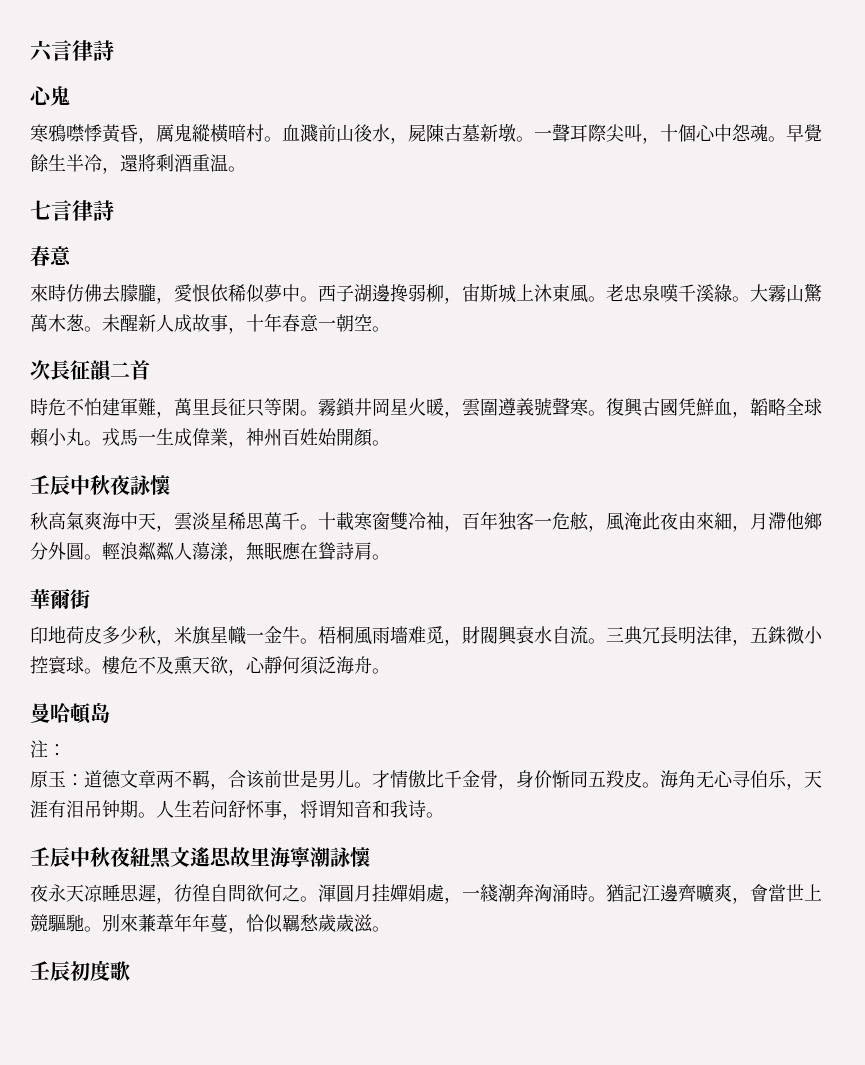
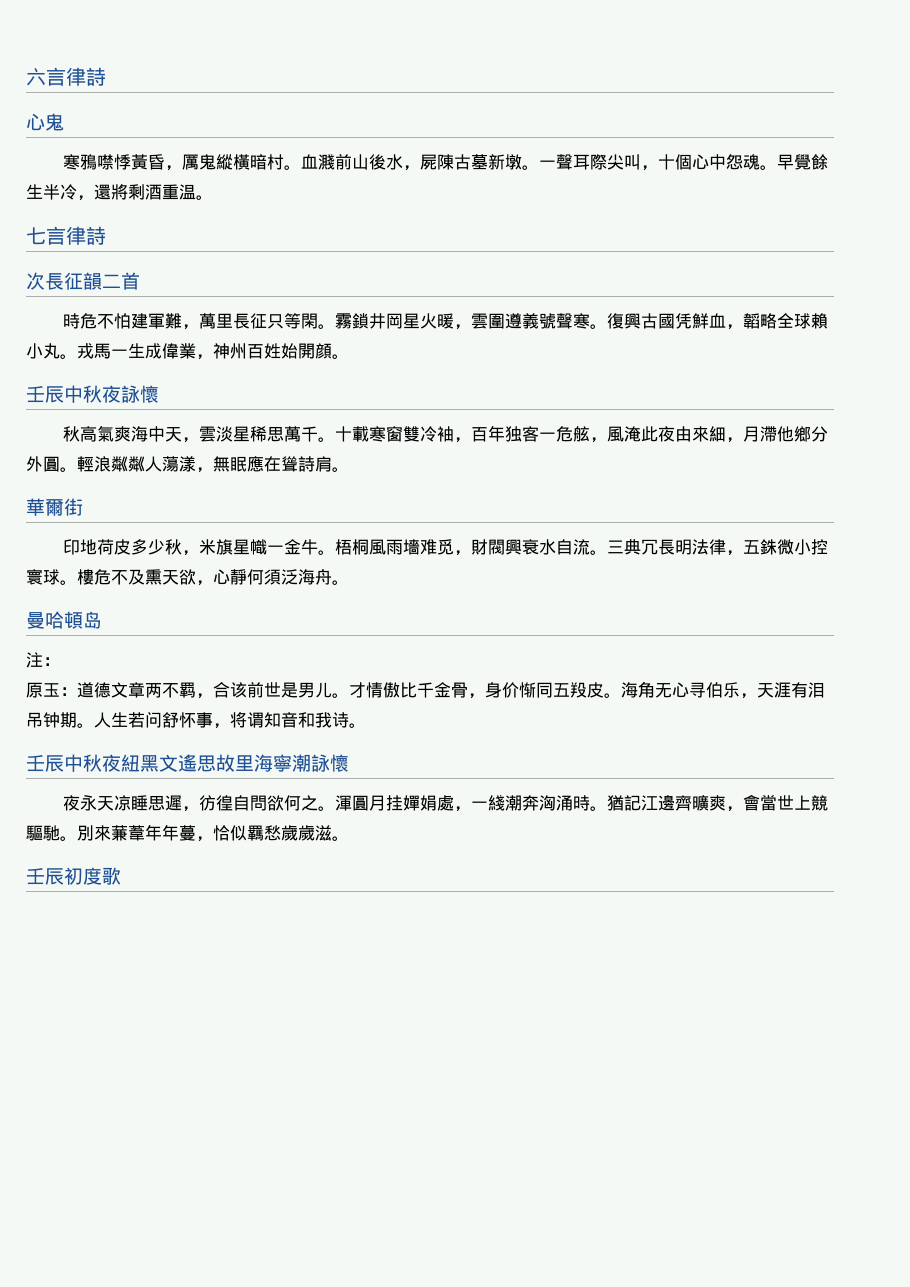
[30,246,71,266] [30,283,822,304] [30,313,390,334] // 春意 // 來時仿佛去朦朧，愛恨依稀似夢中。西子湖邊搀弱柳，宙斯城上沐東風。老忠泉嘆千溪綠。大霧山驚萬木葱。未醒新人成故事，十年春意一朝空。 -> (106, 235) none

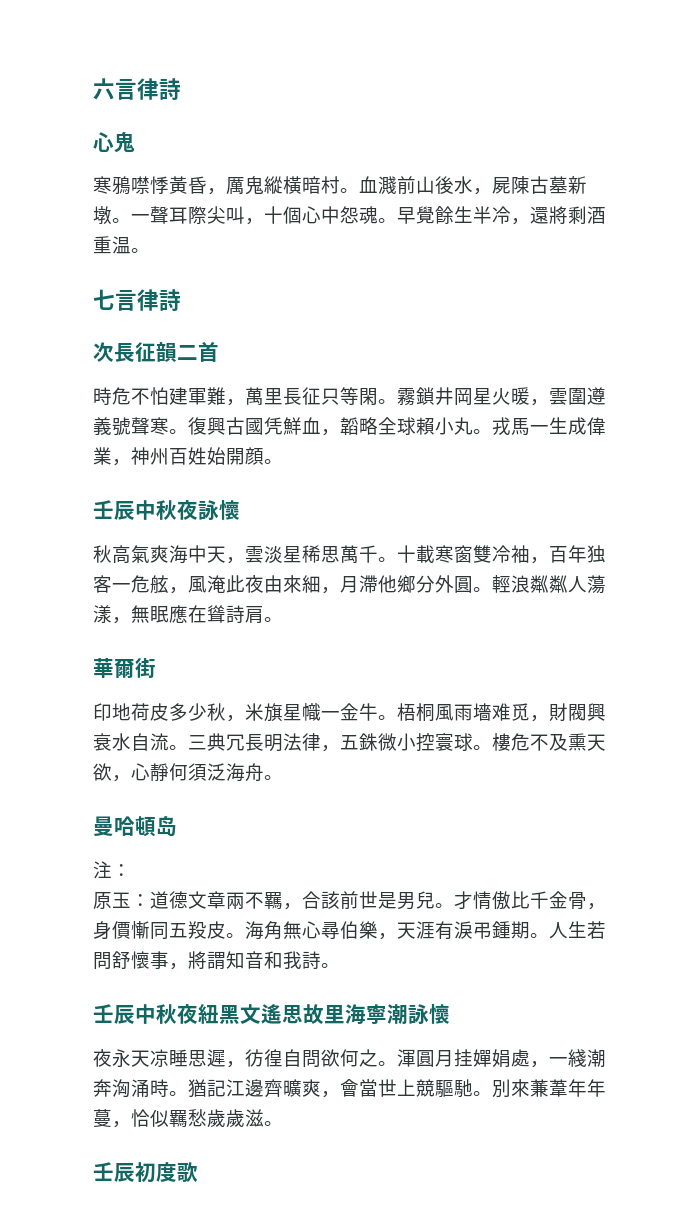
[145,682,247,699] 两不羁，合该 -> [226,891,340,910] 兩不羈，合該
[315,682,332,698] 儿 -> [416,891,435,909] 兒
[502,682,536,698] 价惭 -> [112,921,150,939] 價慚
[655,682,740,698] 无心寻伯乐 -> [283,921,378,939] 無心尋伯樂
[808,682,825,698] [26,712,60,728] 泪吊钟 -> [454,921,511,939] 淚弔鍾
[145,712,264,729] 问舒怀事，将谓 -> [93,951,226,970] 問舒懷事，將謂
[332,712,349,728] 诗 -> [302,951,321,969] 詩

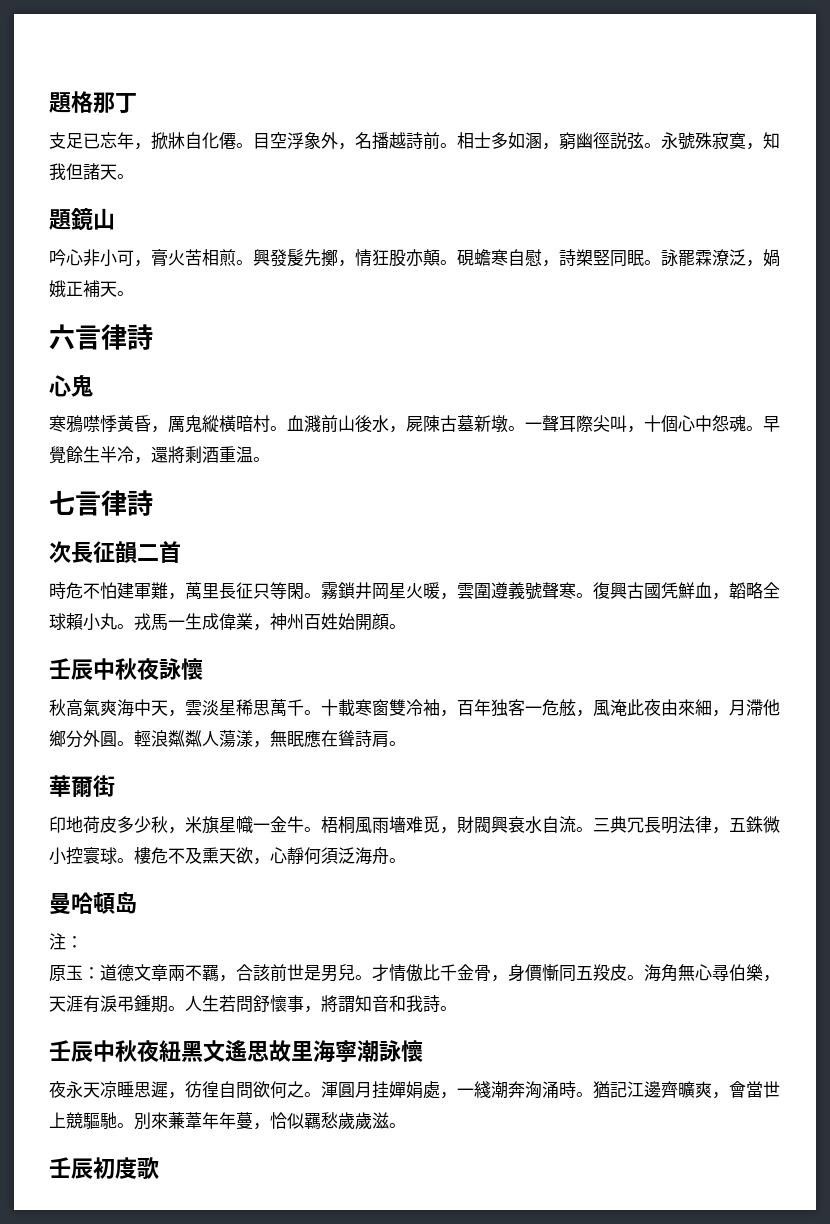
(93, 89) none -> [49,91,137,113] [49,132,780,150] [49,163,134,180] [49,208,115,231] [49,248,780,267] [49,280,134,297] 題格那丁 // 支足已忘年，掀牀自化僊。目空浮象外，名播越詩前。相士多如溷，窮幽徑説弦。永號殊寂寞，知我但諸天。 // 題鏡山 // 吟心非小可，膏火苦相煎。興發髲先擲，情狂股亦顛。硯蟾寒自慰，詩槊竪同眠。詠罷霖潦泛，媧娥正補天。 //

